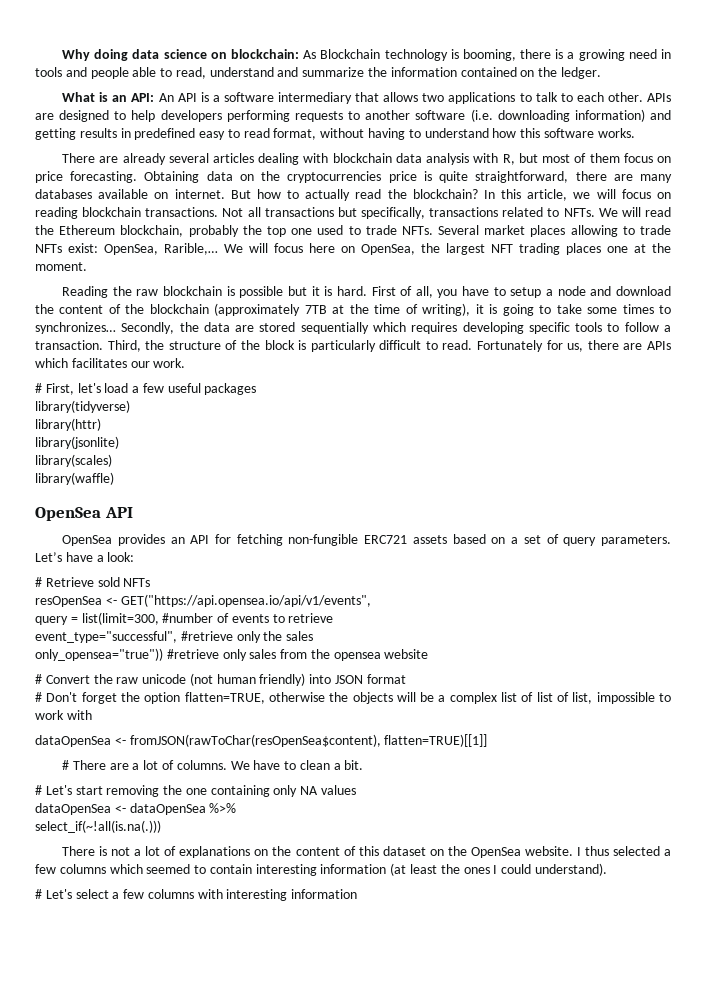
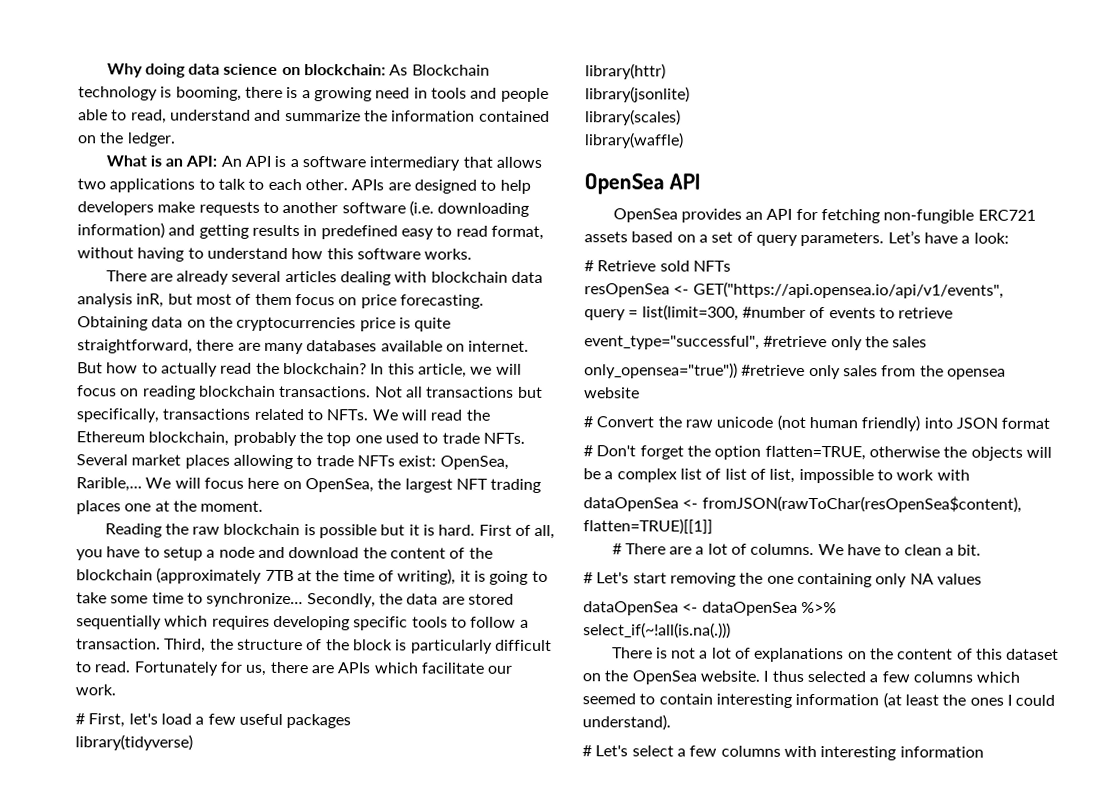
[226,110,290,122] performing -> [157,201,196,213] make
[473,153,515,165] with R, -> [136,293,165,308] inR,
[622,304,671,314] [35,322,116,334] times to synchronizes… -> [151,592,304,608] time to synchronize…
[71,358,127,368] facilitates -> [420,662,485,674] facilitate

